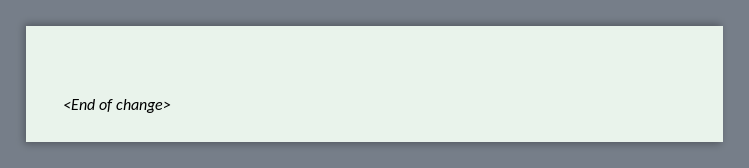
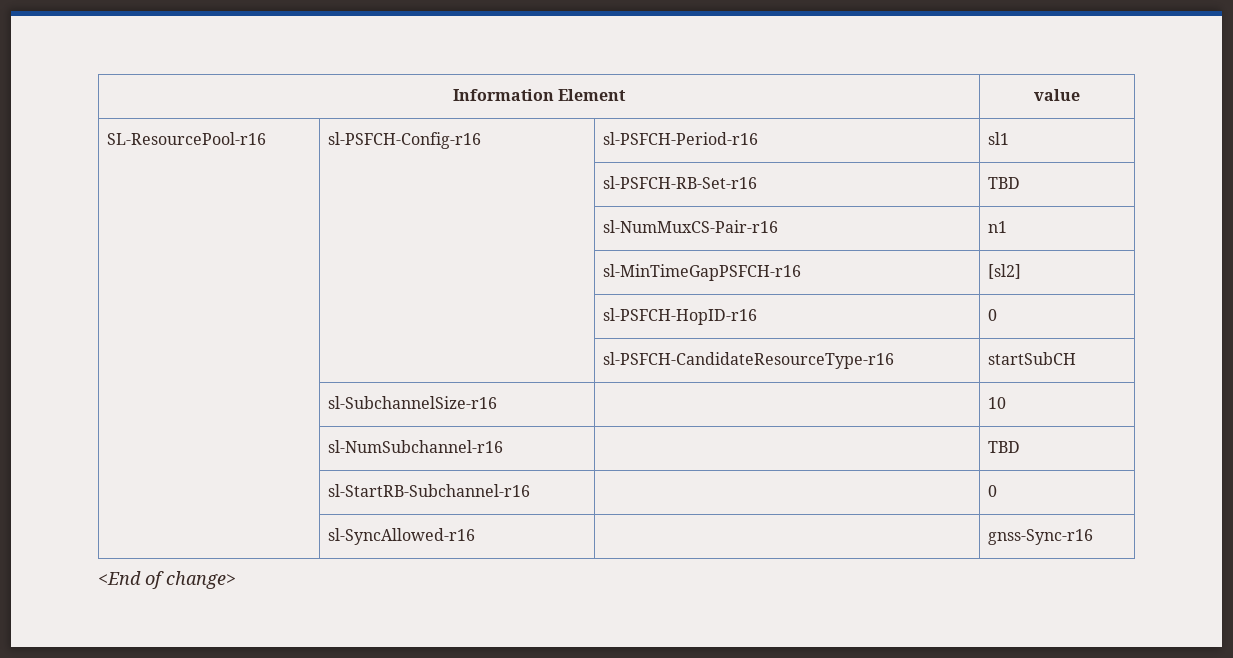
(63, 104) none -> [452,89,627,101] [1034,89,1080,101] [107,132,267,145] [328,132,482,149] [603,132,759,145] [988,132,1010,145] [603,176,758,189] [988,177,1021,189] [603,220,779,233] [988,221,1008,233] [603,264,802,281] [988,264,1022,279] [603,308,758,325] [988,309,998,321] [603,352,895,369] [988,352,1077,365] [328,396,498,409] [988,397,1007,409] [328,440,504,453] [988,441,1021,453] [328,484,531,497] [988,485,998,497] [328,528,476,545] [988,529,1094,545] Information Element | value // SL-ResourcePool-r16 | sl-PSFCH-Config-r16 | sl-PSFCH-Period-r16 | sl1 // | | sl-PSFCH-RB-Set-r16 | TBD // | | sl-NumMuxCS-Pair-r16 | n1 // | | sl-MinTimeGapPSFCH-r16 | [sl2] // | | sl-PSFCH-HopID-r16 | 0 // | | sl-PSFCH-CandidateResourceType-r16 | startSubCH // | sl-SubchannelSize-r16 | | 10 // | sl-NumSubchannel-r16 | | TBD // | sl-StartRB-Subchannel-r16 | | 0 // | sl-SyncAllowed-r16 | | gnss-Sync-r16 //

